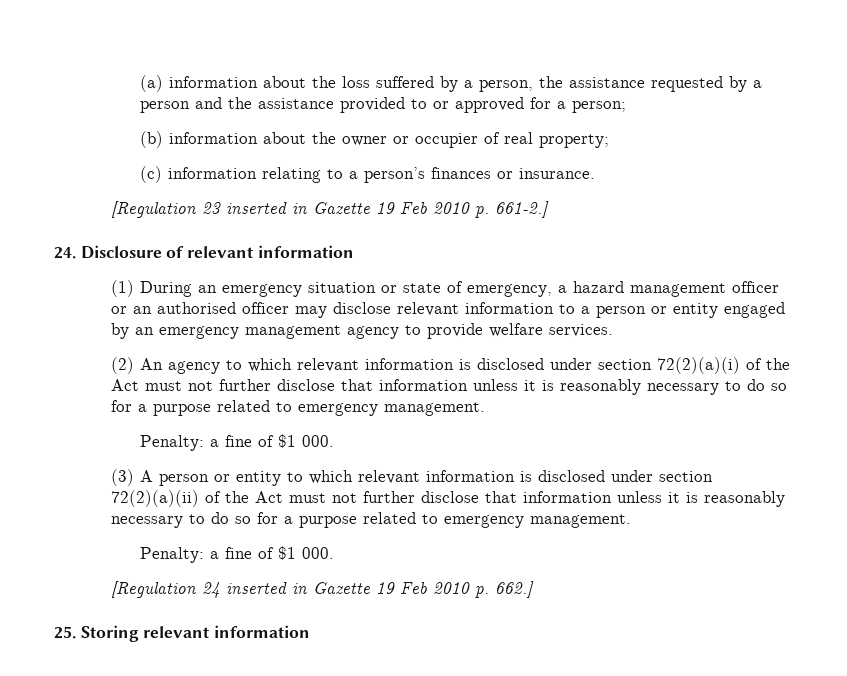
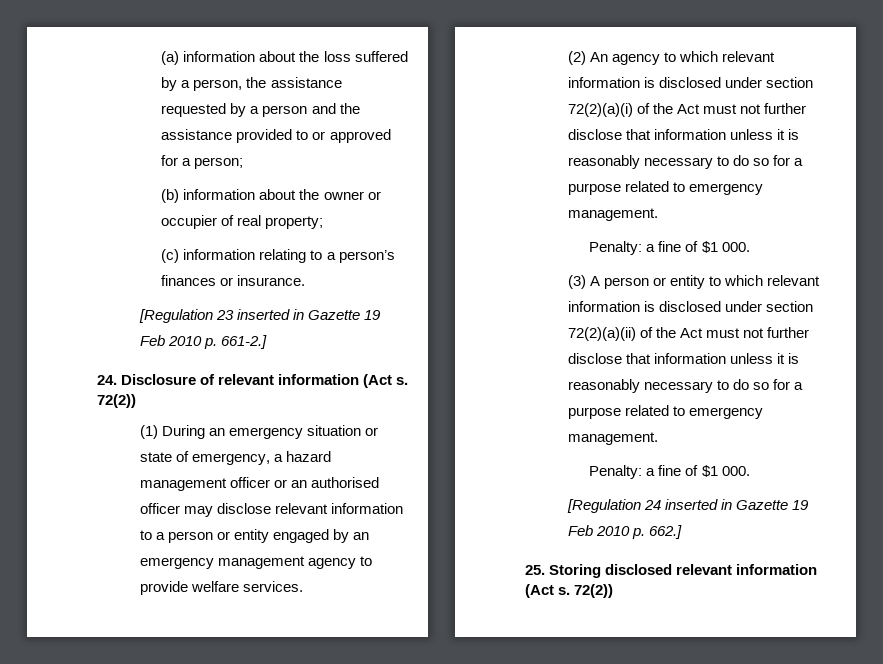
(354, 251) none -> [363,374,409,388] [97,394,136,408] (Act s. 72(2))
[143,625,311,638] relevant information -> [605,564,818,575] [525,584,614,598] disclosed relevant information (Act s. 72(2))

